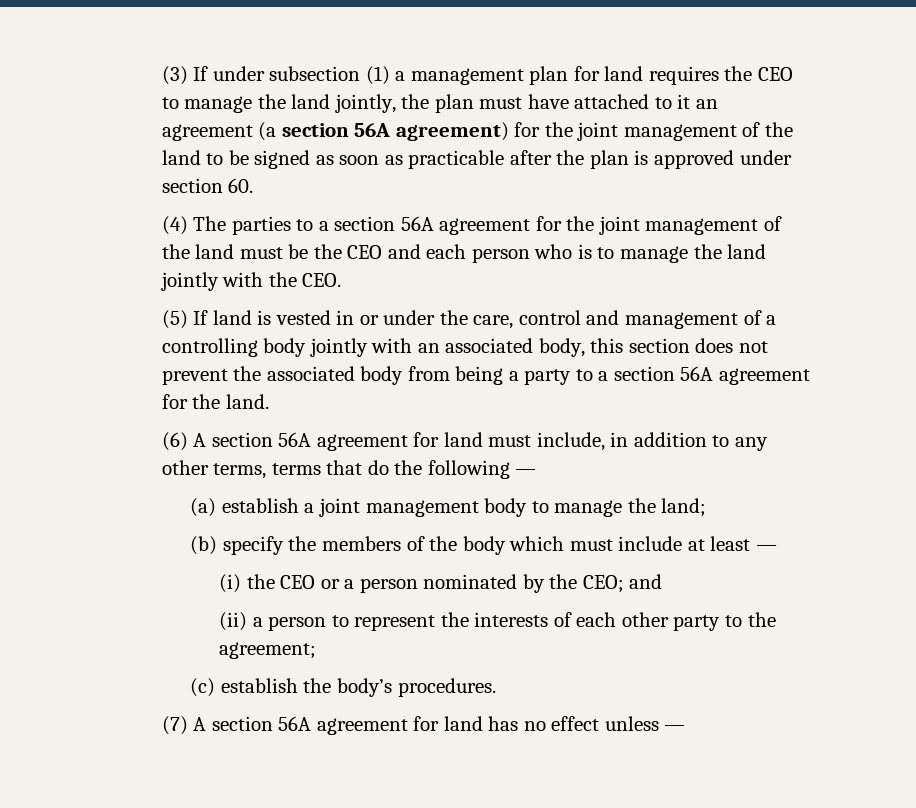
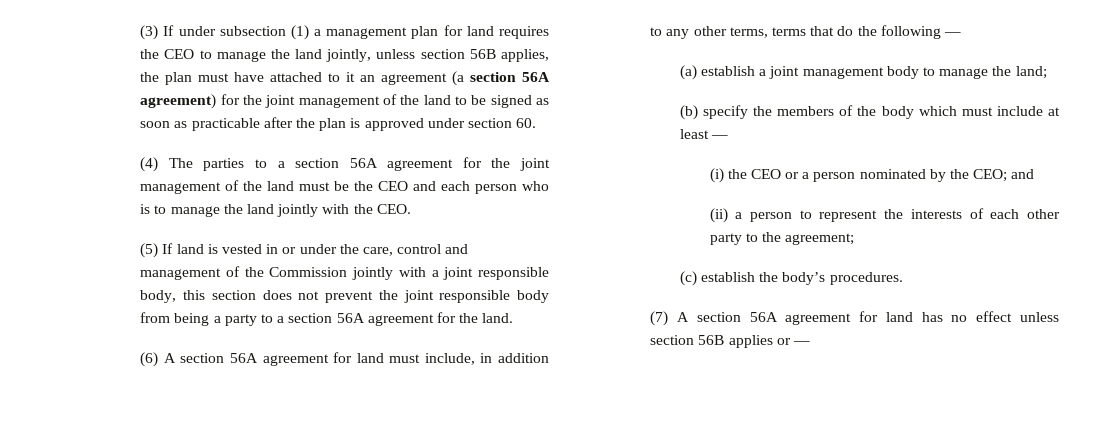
(396, 103) none -> [376,49,549,62] unless section 56B applies,
[766,315,777,325] [161,338,534,357] a controlling body jointly with an associated -> [244,267,550,280] the Commission jointly with a joint responsible
[266,366,355,381] associated -> [403,290,511,303] joint responsible
(659, 723) none -> [650,335,791,348] section 56B applies or

